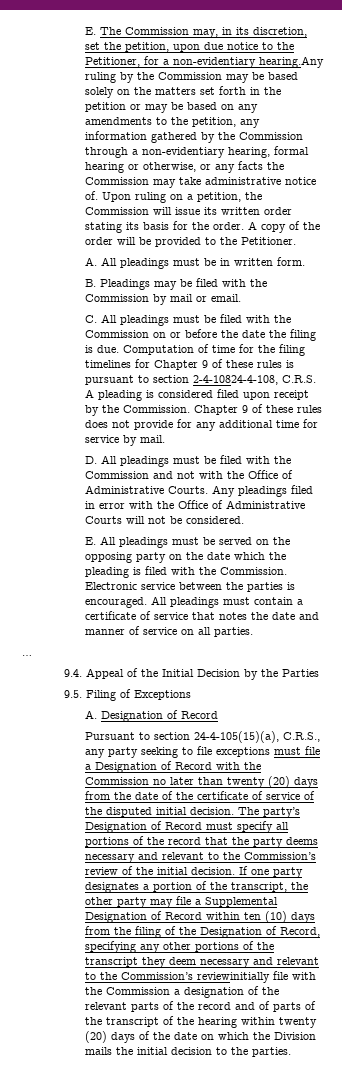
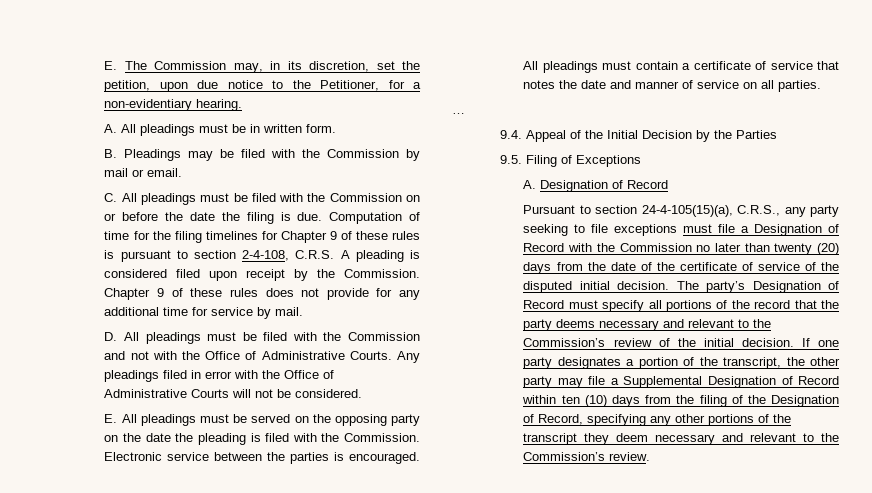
[258,56,324,68] [84,72,298,83] [84,86,281,98] [84,102,258,113] [84,117,260,128] [84,131,303,143] [84,146,309,158] [84,161,284,173] [84,177,316,188] [84,191,262,203] [84,207,292,215] [84,221,320,233] [84,237,296,247] hearing.Any ruling by the Commission may be based solely on the matters set forth in the petition or may be based on any amendments to the petition, any information gathered by the Commission through a non-evidentiary hearing, formal hearing or otherwise, or any facts the Commission may take administrative notice of. Upon ruling on a petition, the Commission will issue its written order stating its basis for the order. A copy of the order will be provided to the Petitioner. -> [196,99,243,111] hearing.
[192,375,278,385] 2-4-10824-4-108, -> [242,250,290,261] 2-4-108,
[233,552,265,560] which -> (171, 437) none
[196,971,316,983] [84,986,279,998] [84,1001,316,1012] [84,1016,317,1028] [84,1031,316,1043] [84,1047,291,1057] reviewinitially file with the Commission a designation of the relevant parts of the record and of parts of the transcript of the hearing within twenty (20) days of the date on which the Division mails the initial decision to the parties. -> [609,452,651,461] review.

